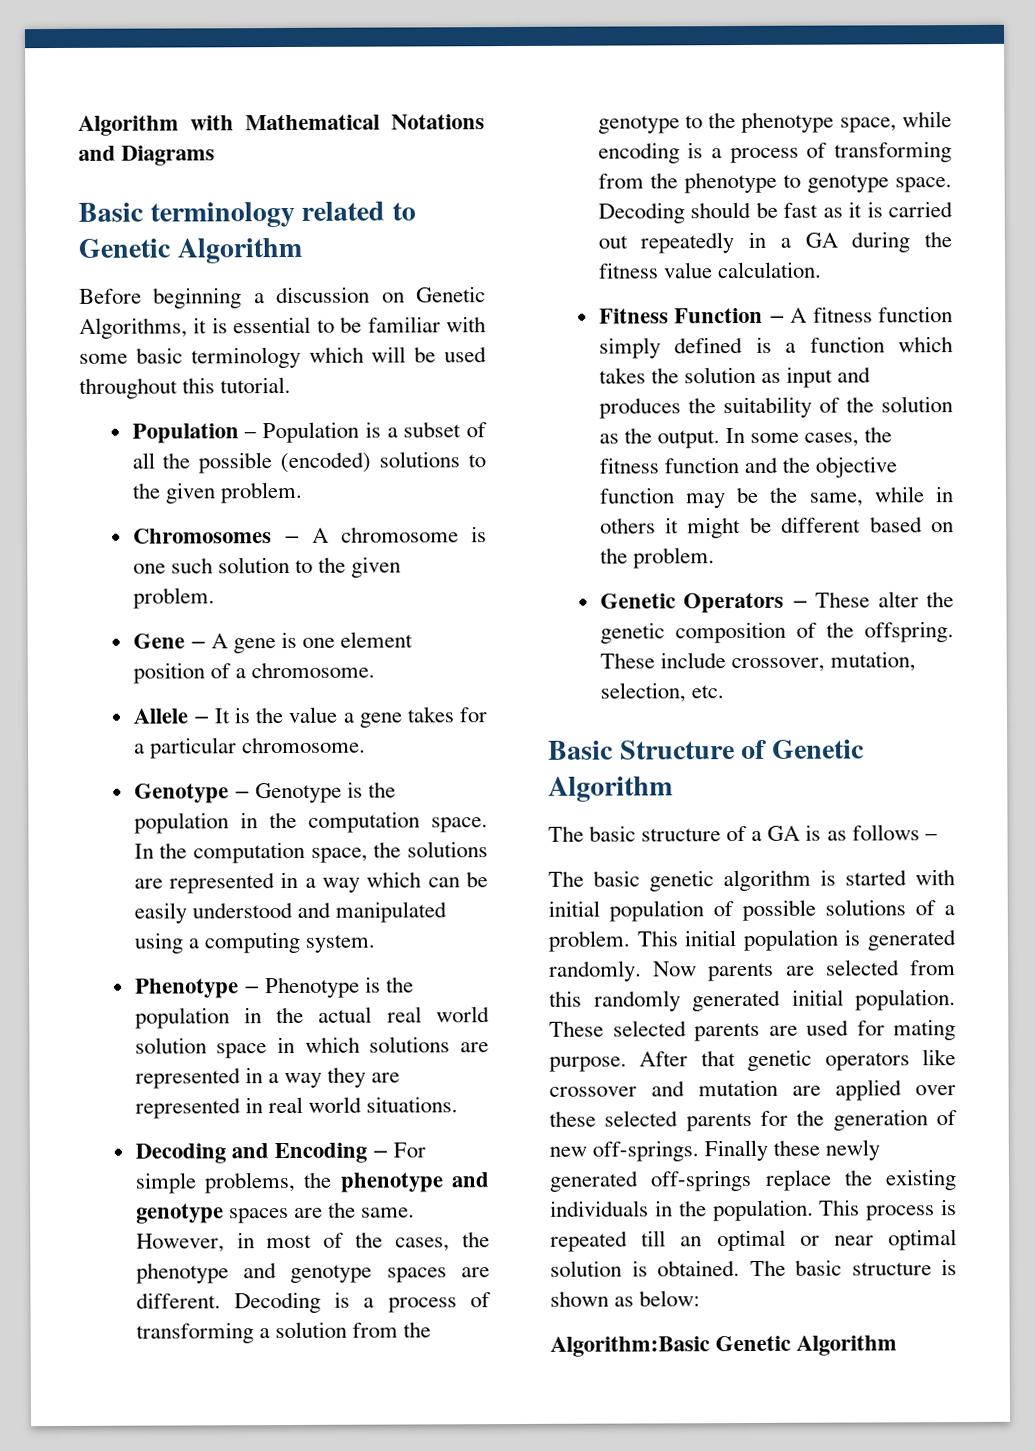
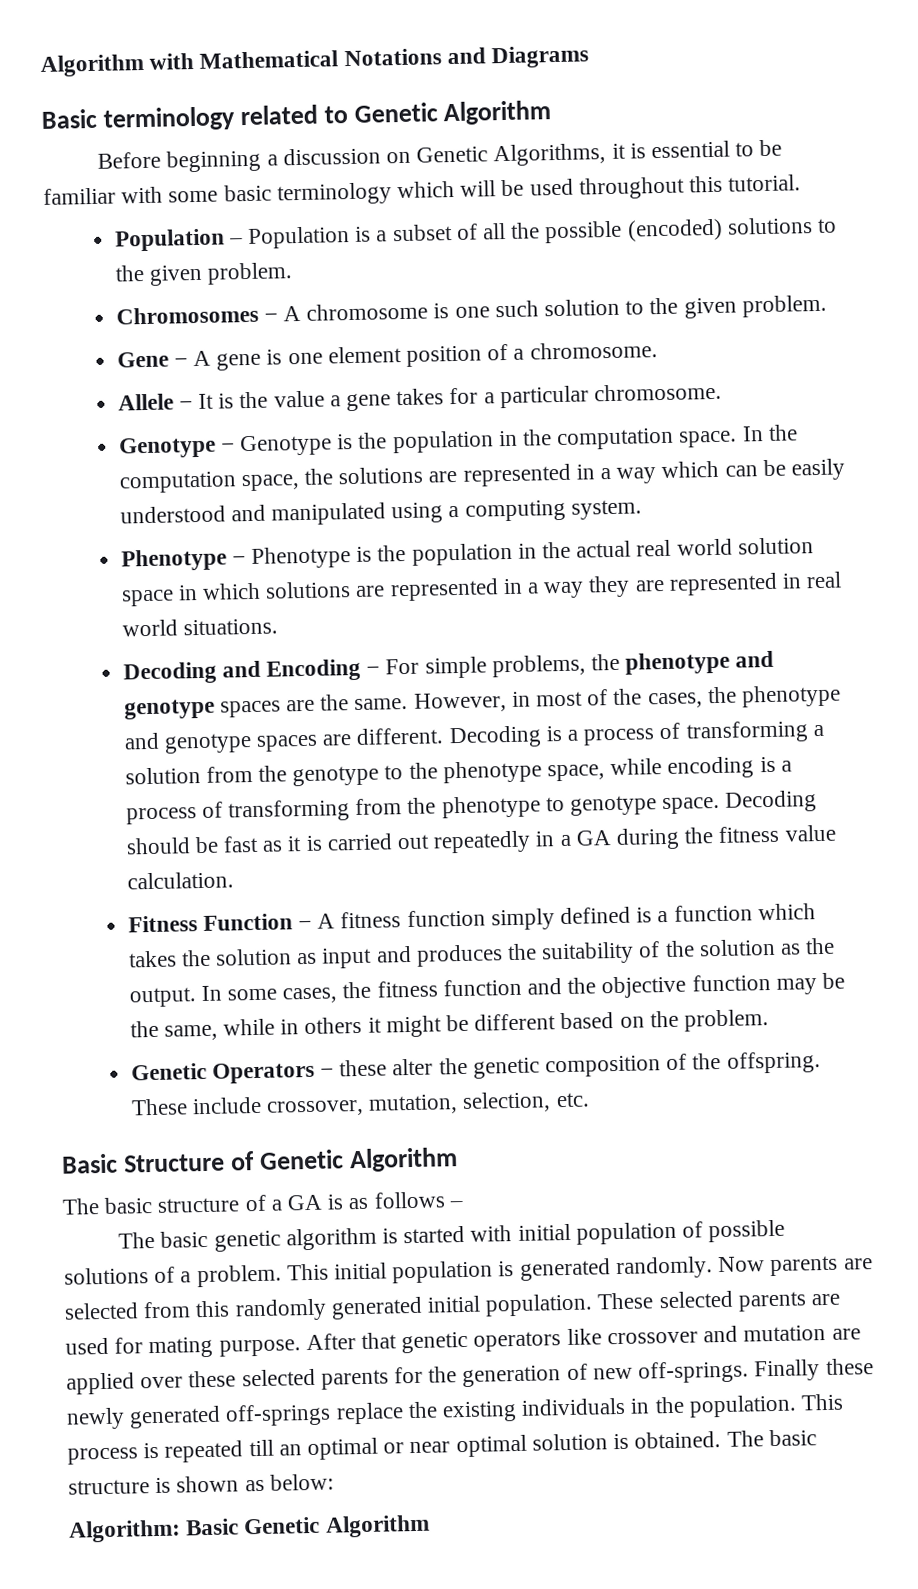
[815,591,871,608] These -> [339,1059,388,1077] these
[550,1336,710,1357] Algorithm:Basic -> [69,1518,240,1543] Algorithm: Basic

